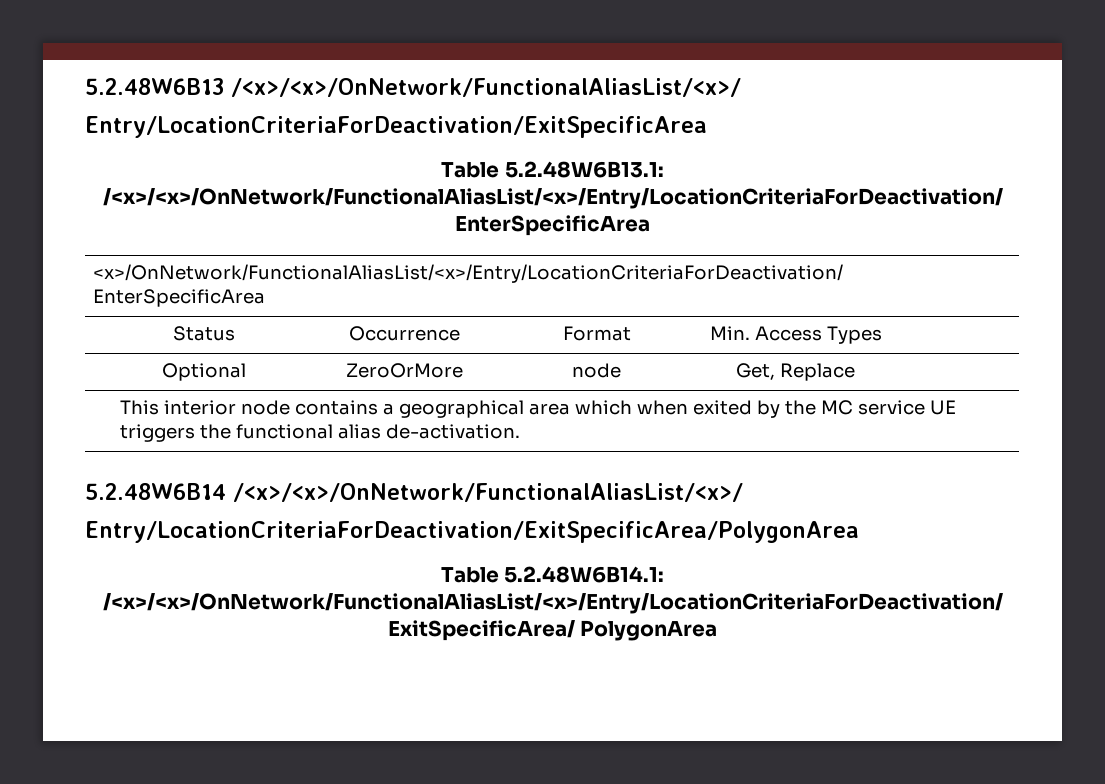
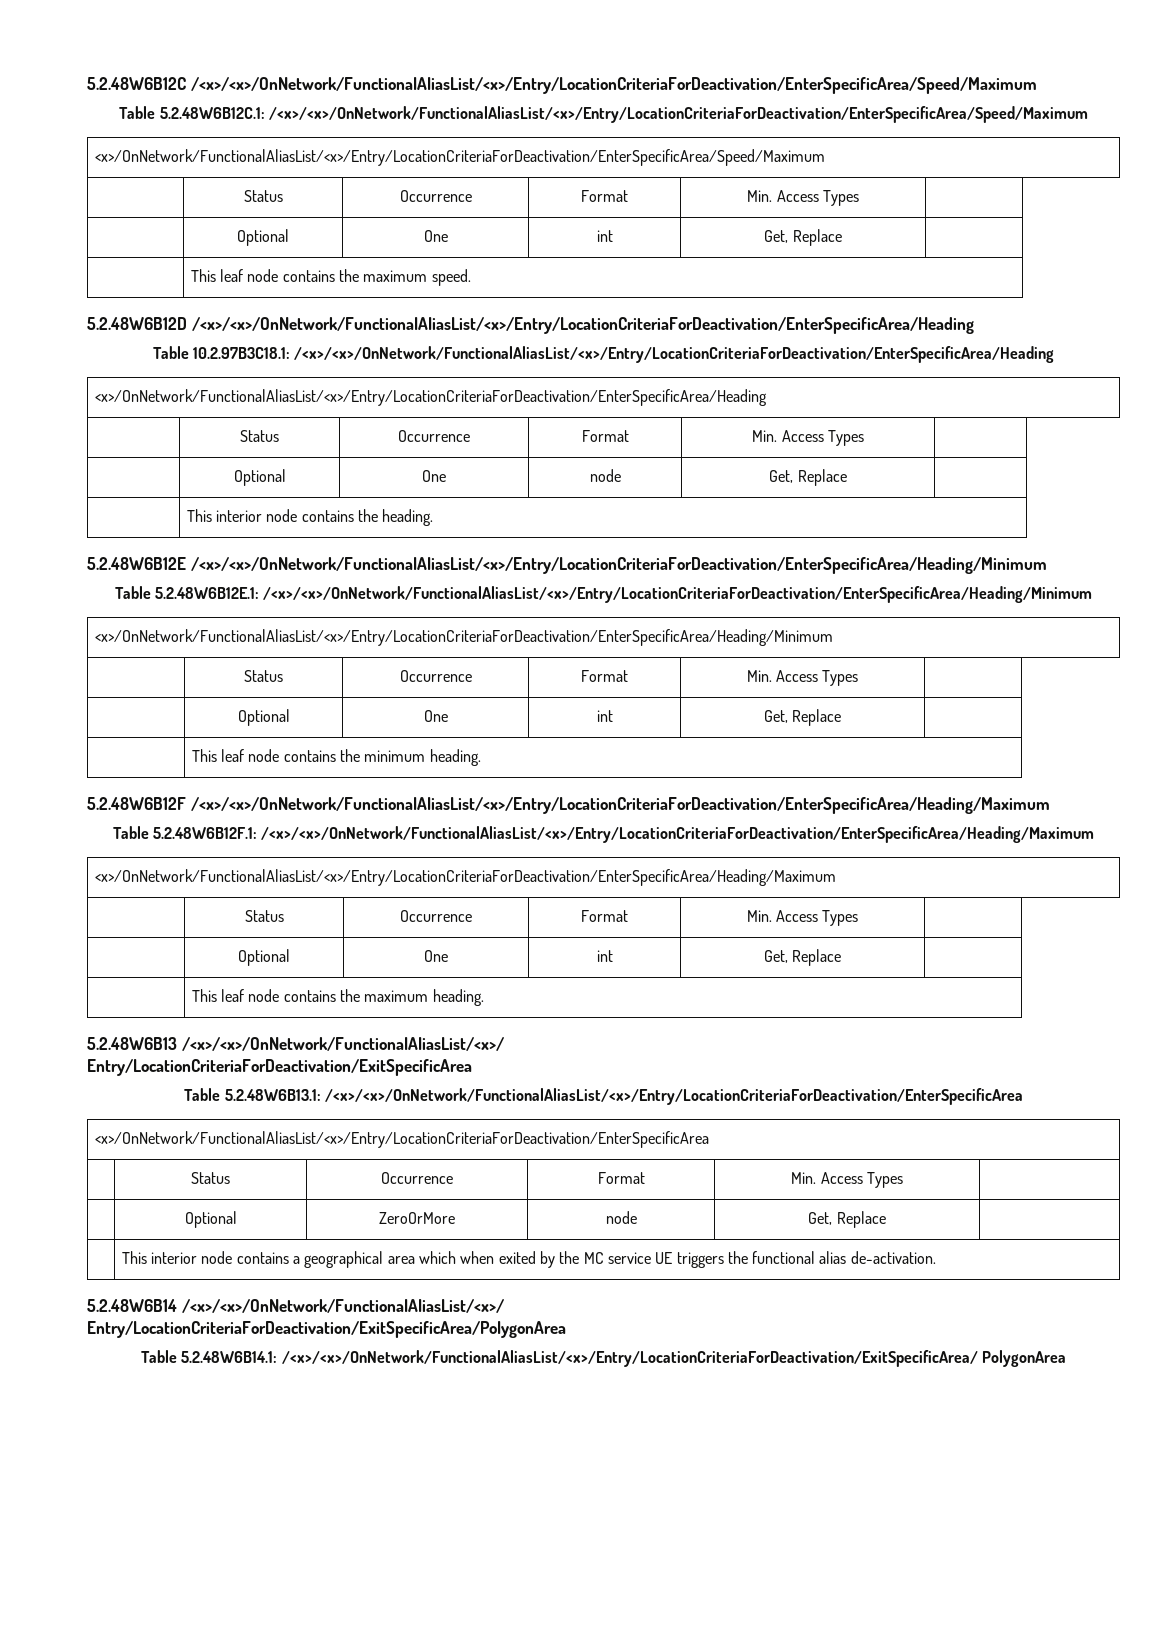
(85, 86) none -> [87,77,1037,94] [119,106,1088,123] [94,149,825,166] [243,190,283,202] [399,190,472,202] [581,190,629,202] [747,190,859,206] [237,229,289,246] [423,230,448,242] [596,230,613,242] [764,229,842,246] [190,269,471,286] [87,317,974,334] [152,346,1055,363] [94,389,767,406] [240,430,279,442] [398,430,470,442] [581,430,629,442] [752,430,864,446] [233,469,286,486] [422,470,446,482] [589,469,621,482] [769,469,847,486] [186,509,434,526] [87,557,1047,574] [114,586,1093,603] [94,629,833,646] [244,670,283,682] [399,670,472,682] [581,670,629,682] [746,670,859,686] [237,709,290,726] [423,710,448,722] [596,710,613,722] [763,709,842,726] [191,749,481,766] [87,797,1050,814] [112,826,1095,843] [94,869,836,886] [244,910,284,922] [400,910,472,922] [581,910,629,922] [746,910,859,926] [238,949,290,966] [424,950,448,962] [596,950,613,962] [763,949,842,966] [191,989,484,1006] 5.2.48W6B12C /<x>/<x>/OnNetwork/FunctionalAliasList/<x>/Entry/LocationCriteriaForDeactivation/EnterSpecificArea/Speed/Maximum // Table 5.2.48W6B12C.1: /<x>/<x>/OnNetwork/FunctionalAliasList/<x>/Entry/LocationCriteriaForDeactivation/EnterSpecificArea/Speed/Maximum // <x>/OnNetwork/FunctionalAliasList/<x>/Entry/LocationCriteriaForDeactivation/EnterSpecificArea/Speed/Maximum // | Status | Occurrence | Format | Min. Access Types | // | Optional | One | int | Get, Replace | // | This leaf node contains the maximum speed. // 5.2.48W6B12D /<x>/<x>/OnNetwork/FunctionalAliasList/<x>/Entry/LocationCriteriaForDeactivation/EnterSpecificArea/Heading // Table 10.2.97B3C18.1: /<x>/<x>/OnNetwork/FunctionalAliasList/<x>/Entry/LocationCriteriaForDeactivation/EnterSpecificArea/Heading // <x>/OnNetwork/FunctionalAliasList/<x>/Entry/LocationCriteriaForDeactivation/EnterSpecificArea/Heading // | Status | Occurrence | Format | Min. Access Types | // | Optional | One | node | Get, Replace | // | This interior node contains the heading. // 5.2.48W6B12E /<x>/<x>/OnNetwork/FunctionalAliasList/<x>/Entry/LocationCriteriaForDeactivation/EnterSpecificArea/Heading/Minimum // Table 5.2.48W6B12E.1: /<x>/<x>/OnNetwork/FunctionalAliasList/<x>/Entry/LocationCriteriaForDeactivation/EnterSpecificArea/Heading/Minimum // <x>/OnNetwork/FunctionalAliasList/<x>/Entry/LocationCriteriaForDeactivation/EnterSpecificArea/Heading/Minimum // | Status | Occurrence | Format | Min. Access Types | // | Optional | One | int | Get, Replace | // | This leaf node contains the minimum heading. // 5.2.48W6B12F /<x>/<x>/OnNetwork/FunctionalAliasList/<x>/Entry/LocationCriteriaForDeactivation/EnterSpecificArea/Heading/Maximum // Table 5.2.48W6B12F.1: /<x>/<x>/OnNetwork/FunctionalAliasList/<x>/Entry/LocationCriteriaForDeactivation/EnterSpecificArea/Heading/Maximum // <x>/OnNetwork/FunctionalAliasList/<x>/Entry/LocationCriteriaForDeactivation/EnterSpecificArea/Heading/Maximum // | Status | Occurrence | Format | Min. Access Types | // | Optional | One | int | Get, Replace | // | This leaf node contains the maximum heading. //

